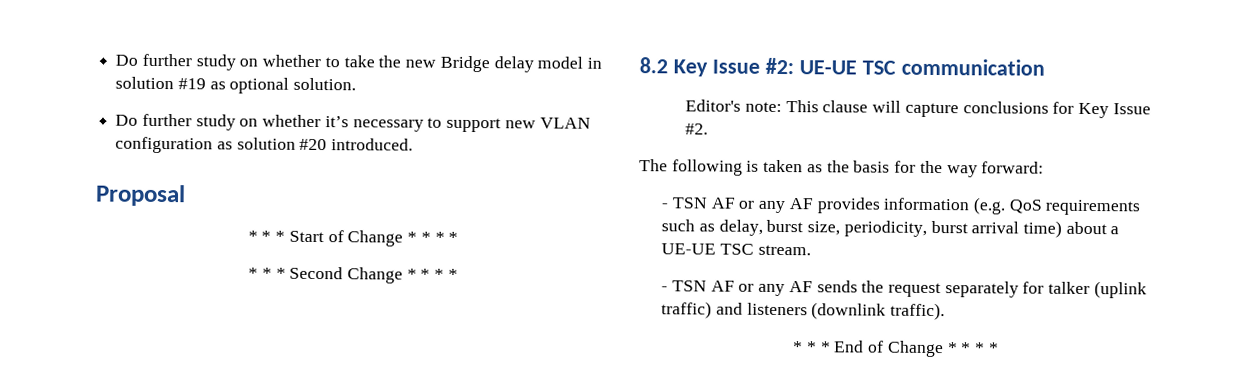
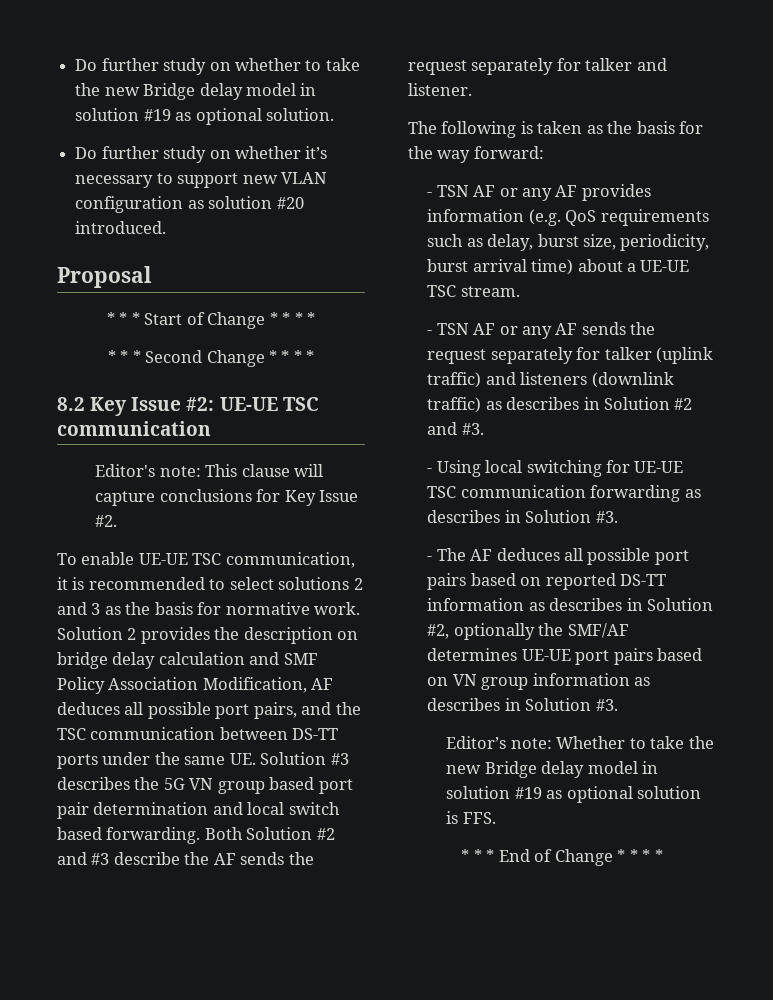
(709, 129) none -> [57,552,355,568] [57,577,363,590] [57,602,361,615] [57,627,359,644] [57,652,318,669] [57,677,334,694] [57,702,361,719] [57,727,339,740] [57,752,349,769] [57,777,353,794] [57,802,340,819] [57,827,335,844] [57,852,314,865] [408,58,667,75] [408,83,472,96] // To enable UE-UE TSC communication, it is recommended to select solutions 2 and 3 as the basis for normative work. Solution 2 provides the description on bridge delay calculation and SMF Policy Association Modification, AF deduces all possible port pairs, and the TSC communication between DS-TT ports under the same UE. Solution #3 describes the 5G VN group based port pair determination and local switch based forwarding. Both Solution #2 and #3 describe the AF sends the request separately for talker and listener.
[890,302,946,321] traffic). -> [427,397,693,413] [427,422,484,435] [427,460,684,477] [427,485,701,502] [427,510,618,523] [427,548,689,565] [427,573,666,590] [427,598,713,611] [427,623,629,640] [427,648,702,665] [427,673,650,690] [427,698,618,711] [446,736,714,749] [446,761,659,778] [446,786,702,803] [446,811,496,824] traffic) as describes in Solution #2 and #3. // - Using local switching for UE-UE TSC communication forwarding as describes in Solution #3. // - The AF deduces all possible port pairs based on reported DS-TT information as describes in Solution #2, optionally the SMF/AF determines UE-UE port pairs based on VN group information as describes in Solution #3. // Editor’s note: Whether to take the new Bridge delay model in solution #19 as optional solution is FFS.

